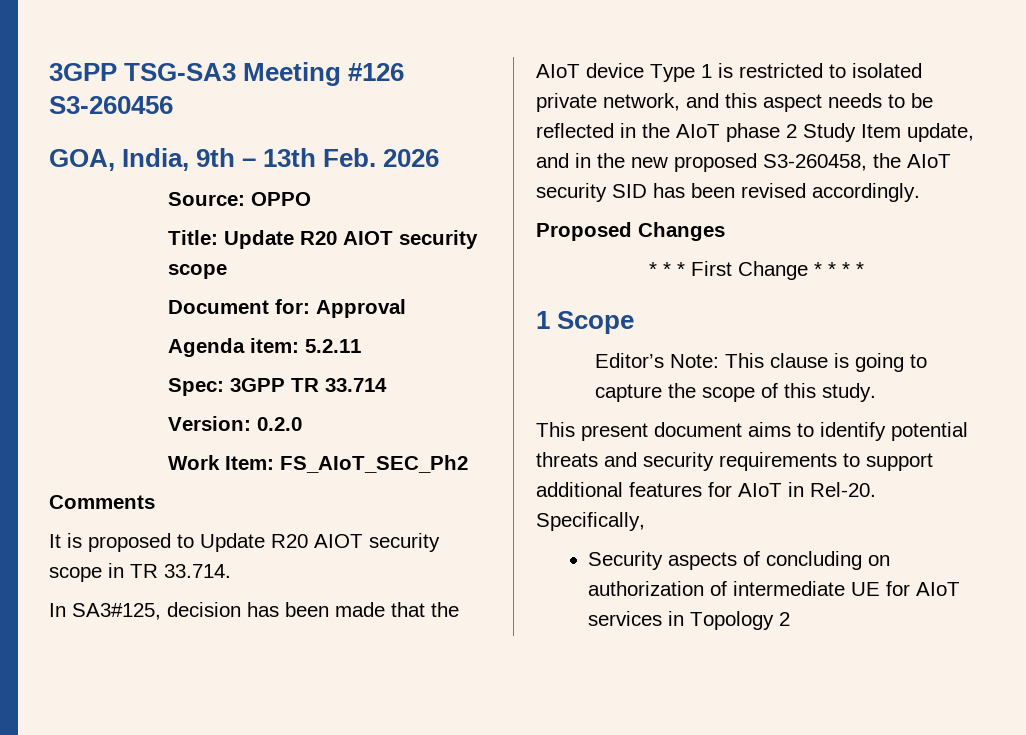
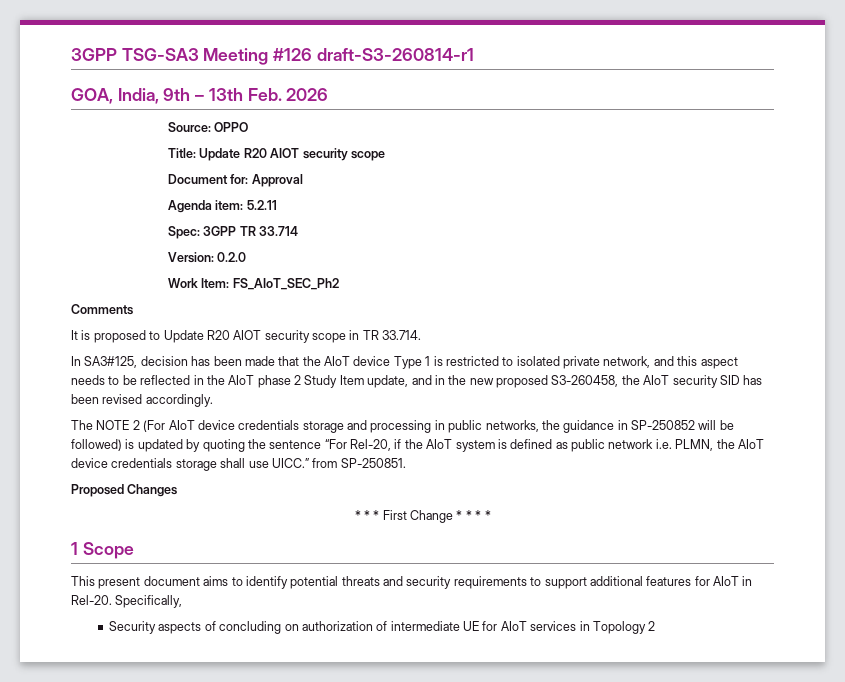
[49,96,173,114] S3-260456 -> [316,48,474,61] draft-S3-260814-r1
(920, 192) none -> [71,420,734,433] [71,439,764,452] [71,458,406,471] // The NOTE 2 (For AIoT device credentials storage and processing in public networks, the guidance in SP-250852 will be followed) is updated by quoting the sentence “For Rel-20, if the AIoT system is defined as public network i.e. PLMN, the AIoT device credentials storage shall use UICC.” from SP-250851.
[595,353,928,372] [595,383,877,402] // Editor’s Note: This clause is going to capture the scope of this study. -> (134, 550) none

